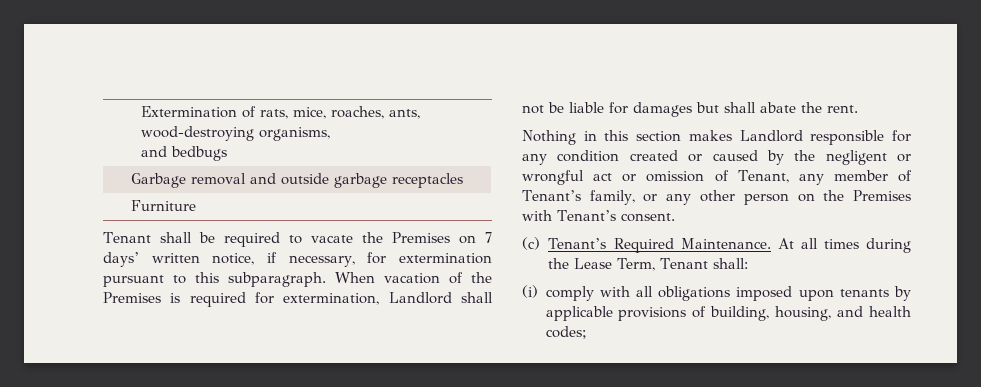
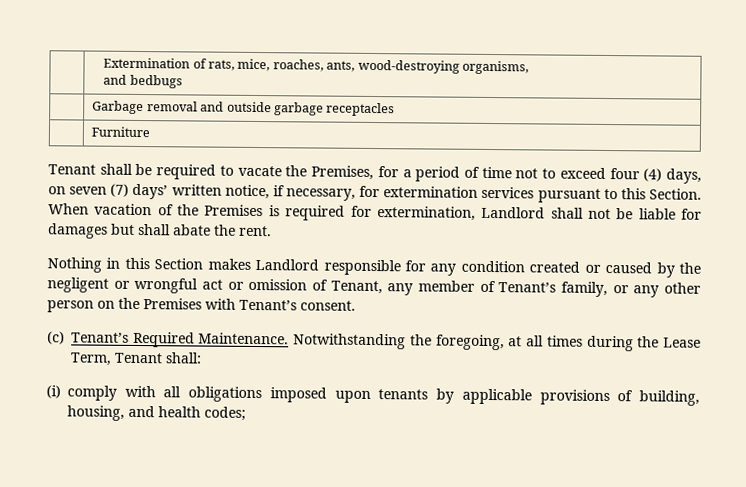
[391,232,492,244] Premises on 7 -> [311,165,702,184] [48,183,130,197] Premises, for a period of time not to exceed four (4) days, on seven (7)
(492, 258) none -> [481,186,535,199] services
[228,272,326,287] subparagraph. -> [649,188,702,200] Section.
[636,131,682,142] section -> [154,258,204,270] Section
[777,238,794,249] At -> [293,333,523,351] Notwithstanding the foregoing, at

